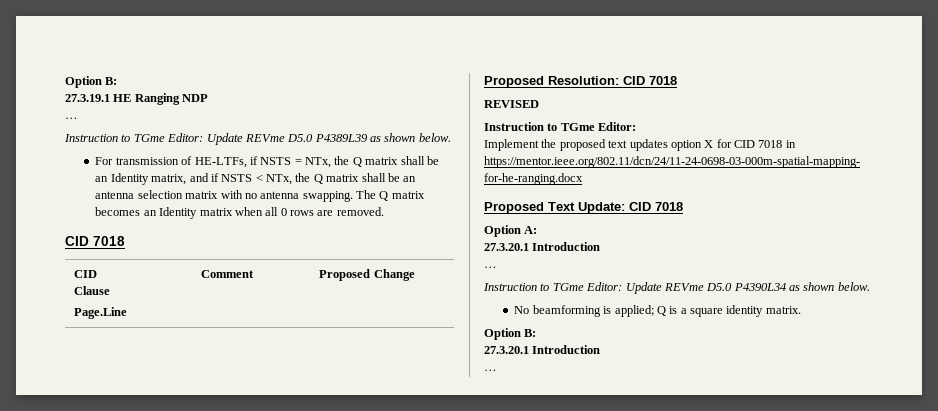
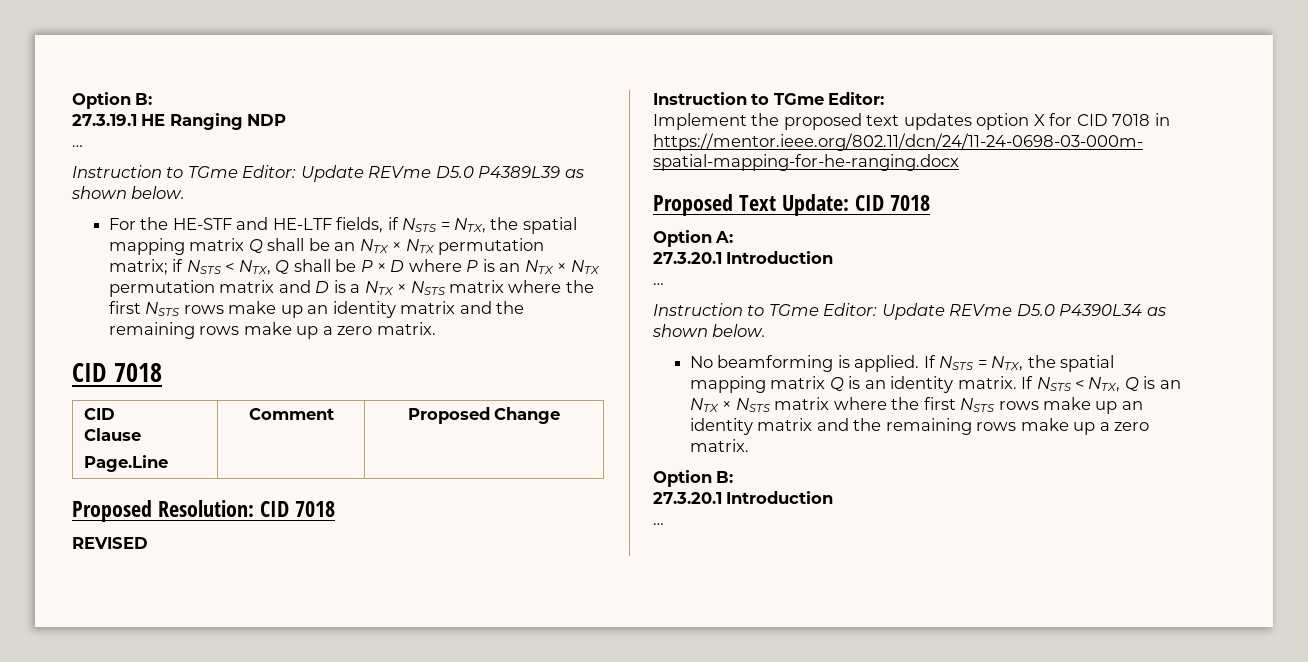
[115,156,439,168] [95,173,417,185] [95,190,425,202] [95,207,384,219] transmission of HE-LTFs, if NSTS = NTx, the Q matrix shall be an Identity matrix, and if NSTS < NTx, the Q matrix shall be an antenna selection matrix with no antenna swapping. The Q matrix becomes an Identity matrix when all 0 rows are removed. -> [140,217,577,234] [108,238,544,255] [108,259,600,275] [108,280,594,297] [108,301,524,318] [108,322,436,339] the HE-STF and HE-LTF fields, if NSTS = NTX, the spatial mapping matrix Q shall be an NTX × NTX permutation matrix; if NSTS < NTX, Q shall be P × D where P is an NTX × NTX permutation matrix and D is a NTX × NSTS matrix where the first NSTS rows make up an identity matrix and the remaining rows make up a zero matrix.
[614,305,764,317] applied; Q is a square identity -> [854,355,1114,372] [689,376,1181,393] [689,397,1143,414] [689,418,1149,435] applied. If NSTS = NTX, the spatial mapping matrix Q is an identity matrix. If NSTS < NTX, Q is an NTX × NSTS matrix where the first NSTS rows make up an identity matrix and the remaining rows make up a zero

